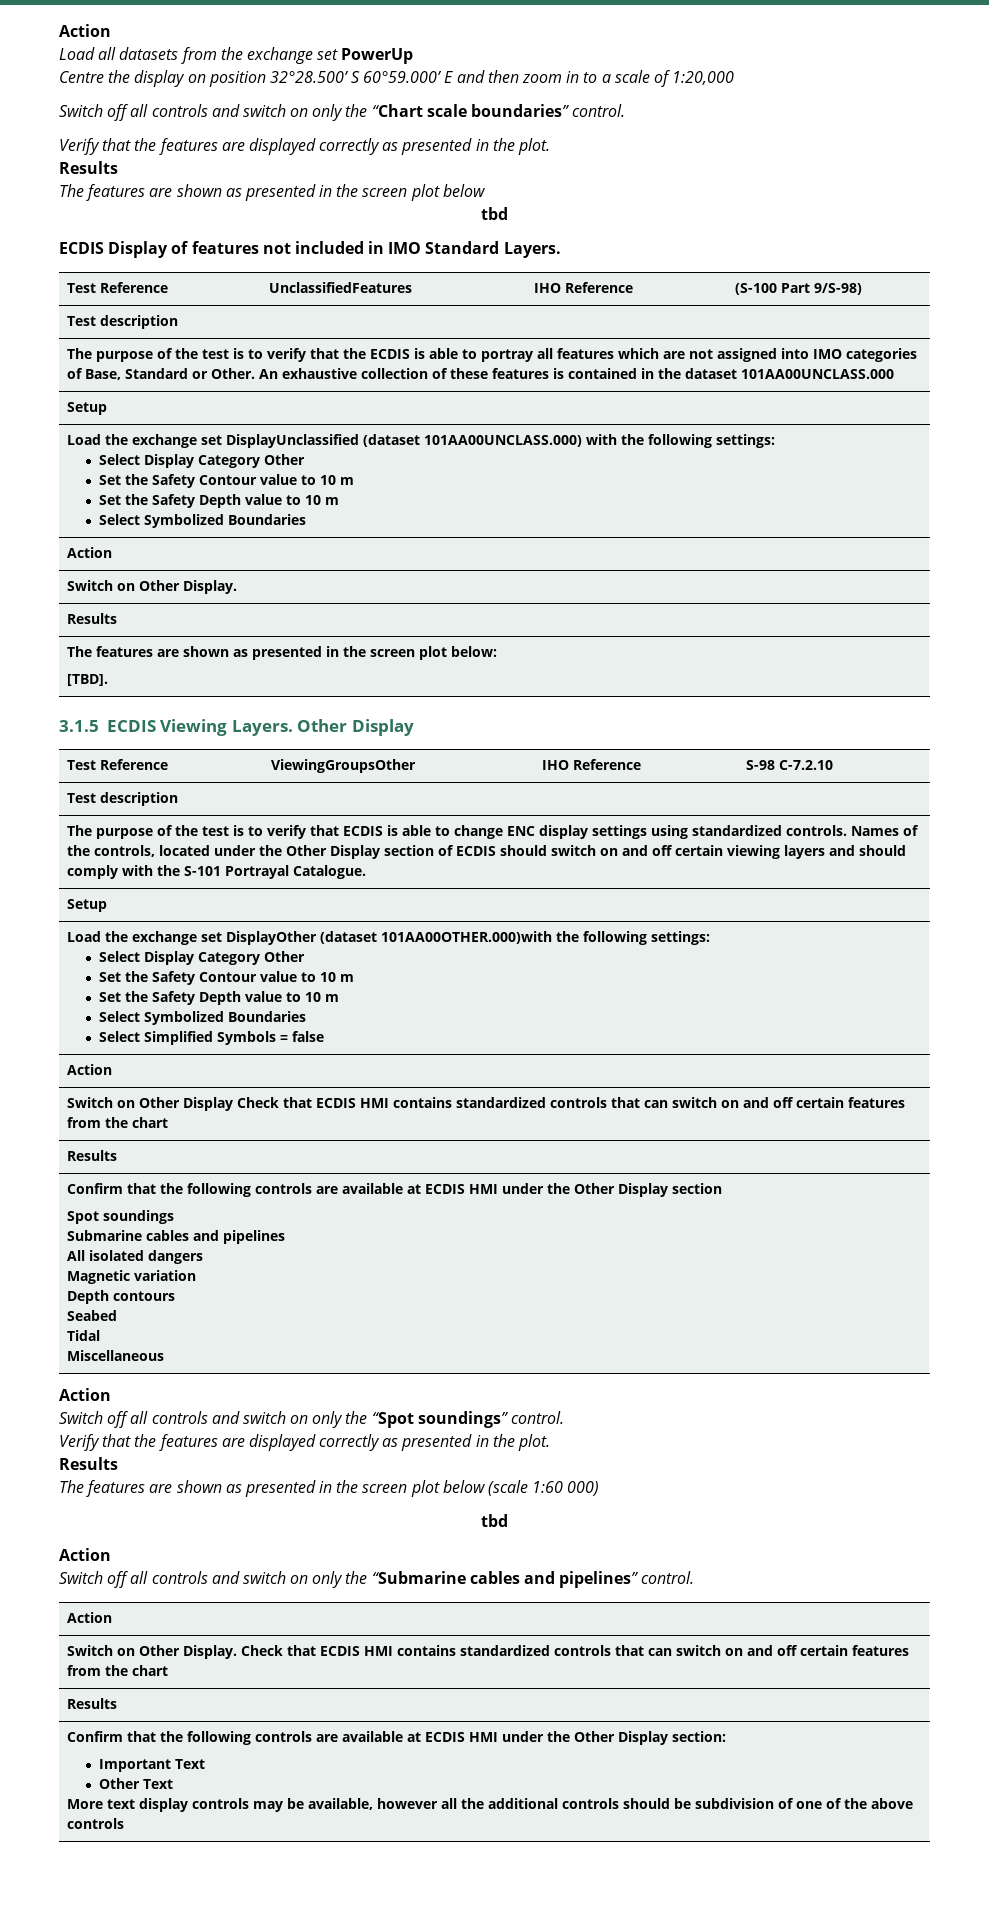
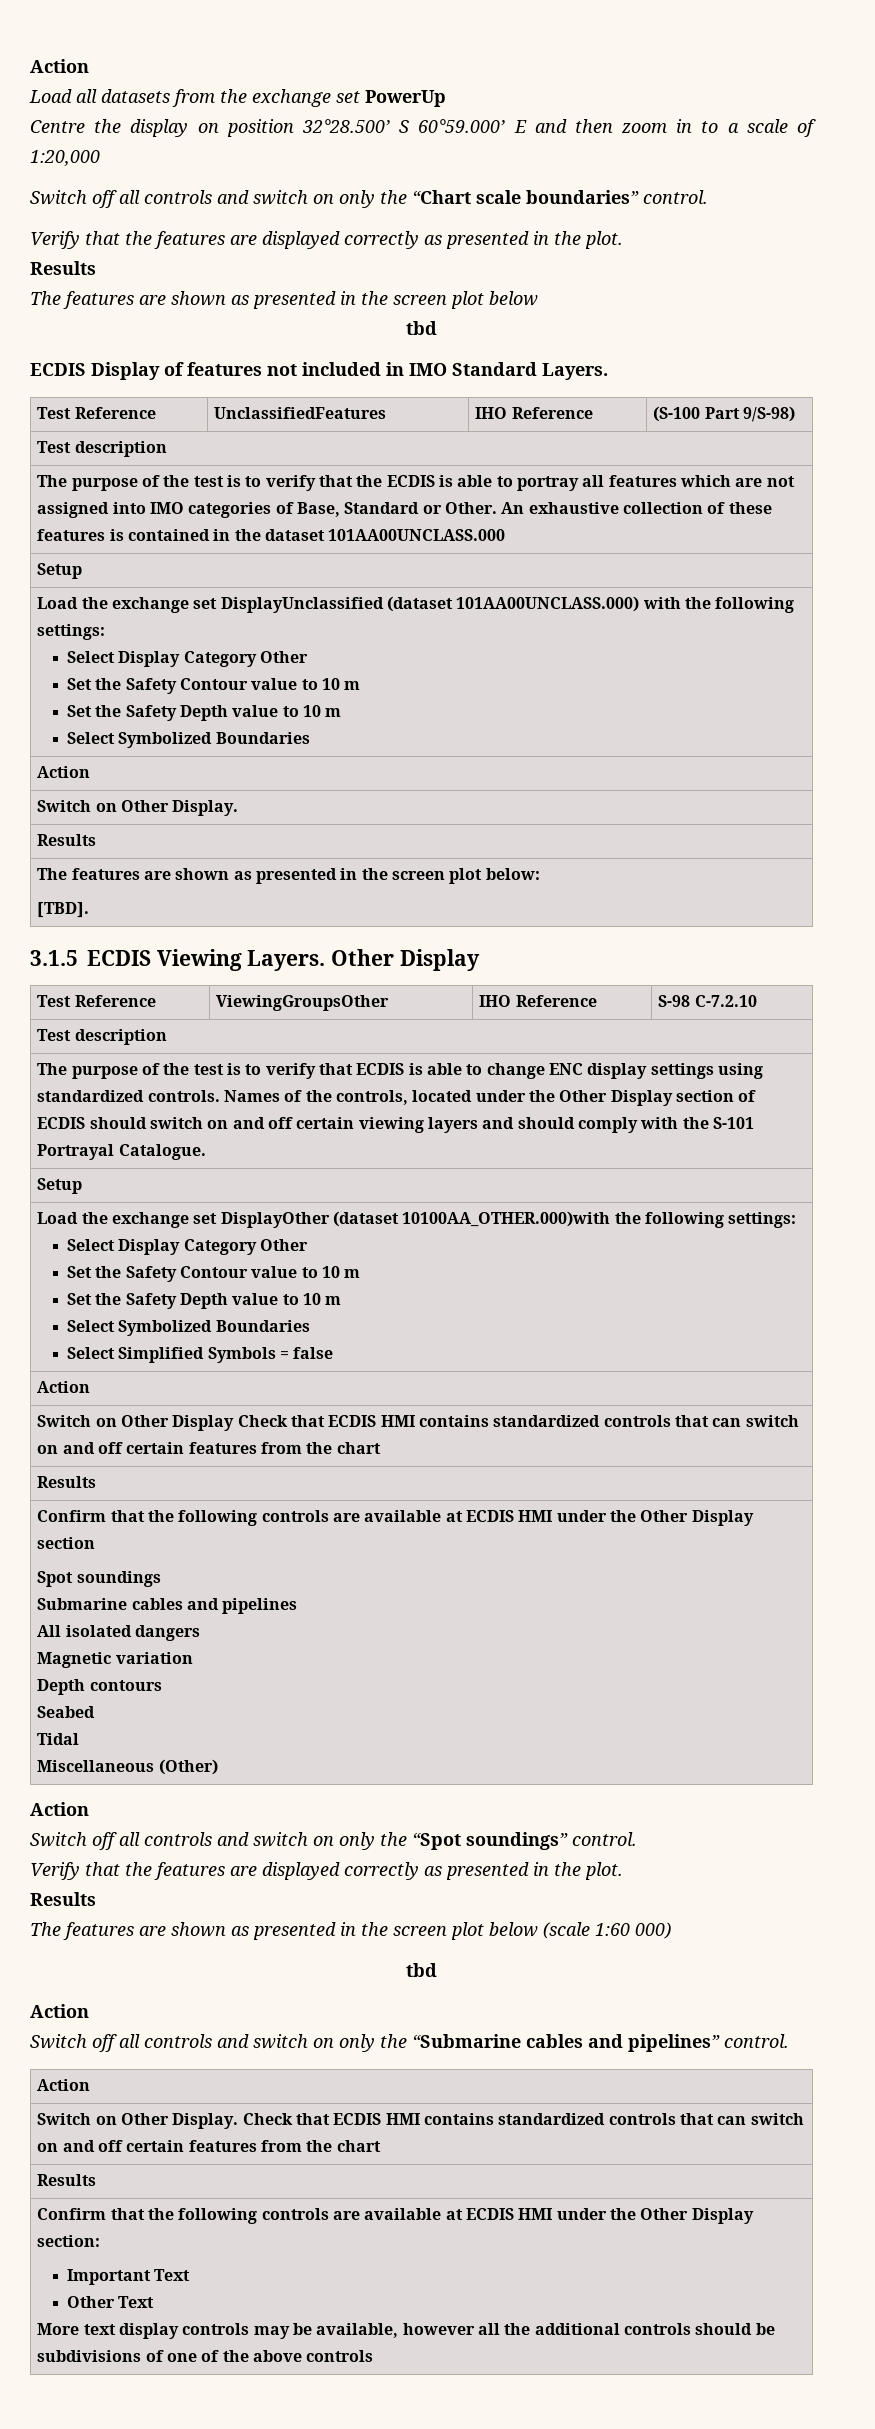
[380,931,552,944] 101AA00OTHER.000)with -> [402,1211,611,1227] 10100AA_OTHER.000)with
(164, 1355) none -> [158,1759,218,1775] (Other)
[694,1798,774,1809] subdivision -> [37,2350,142,2362] subdivisions

